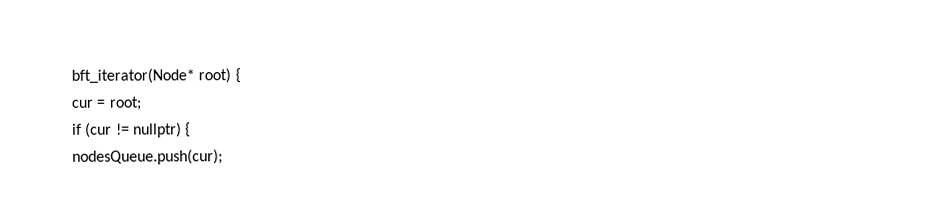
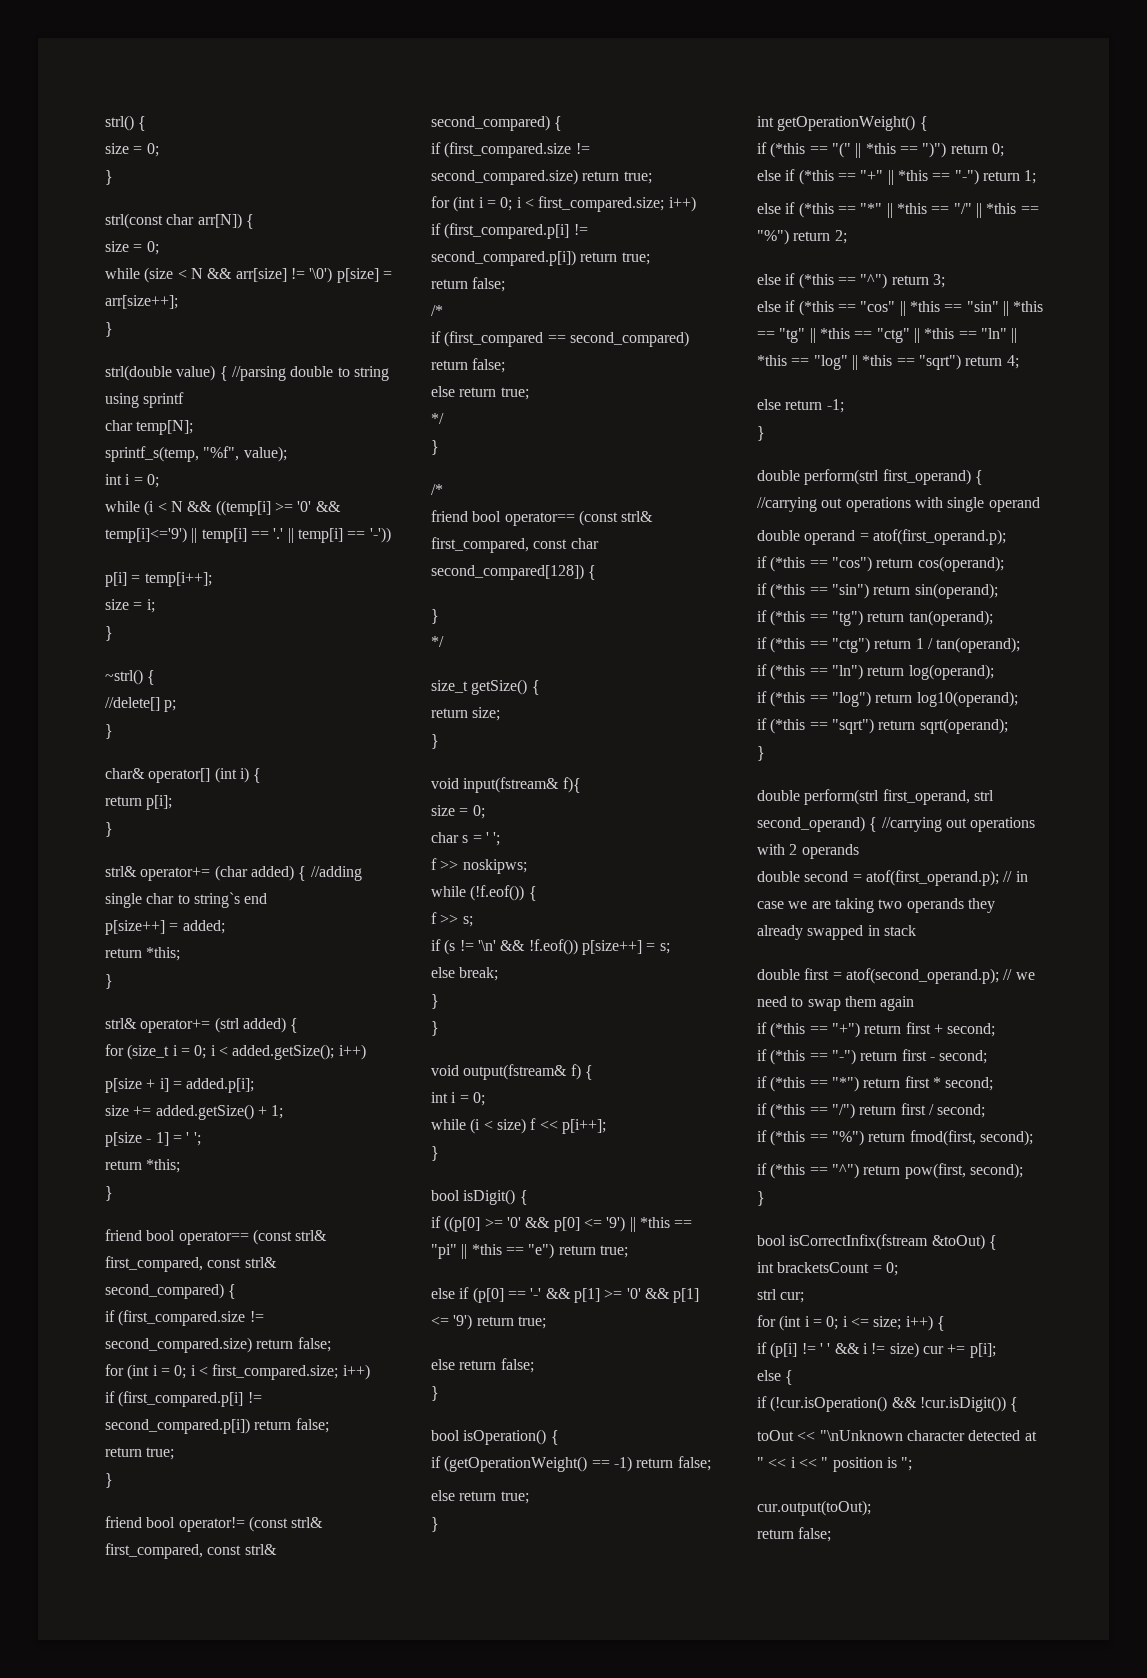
[71,68,241,84] [71,96,142,111] [72,122,192,138] [72,149,223,165] bft_iterator(Node* root) { // cur = root; // if (cur != nullptr) { // nodesQueue.push(cur); -> [105,115,147,131] [105,143,159,157] [105,170,113,185] [105,213,254,229] [105,241,159,255] [105,267,392,283] [105,295,178,309] [105,322,113,337] [105,365,389,381] [105,392,185,408] [105,420,194,435] [105,446,287,462] [105,474,159,488] [105,500,341,516] [105,527,391,543] [105,572,212,587] [105,599,155,613] [105,626,113,641] [105,669,156,685] [105,697,177,712] [105,724,113,739] [105,767,262,783] [105,795,173,810] [105,822,113,837] [105,865,362,881] [105,892,268,908] [105,920,225,935] [105,947,181,961] [105,974,113,989] [105,1017,299,1033] [105,1044,366,1060] [105,1078,255,1093] [105,1104,284,1120] [105,1132,201,1147] [105,1159,181,1173] [105,1186,113,1201] [105,1229,328,1245] [105,1256,277,1272] [105,1283,237,1299] [105,1310,264,1326] [105,1337,331,1353] [105,1364,370,1380] [105,1391,262,1407] [105,1418,329,1434] [105,1447,175,1460] [105,1473,113,1488] [105,1516,324,1532] [105,1543,277,1559] [431,115,563,131] [431,142,590,158] [431,169,652,185] [431,196,696,212] [431,223,588,239] [431,250,650,266] [431,277,506,292] [431,305,443,316] [431,331,689,347] [431,358,506,373] [431,386,529,400] [431,413,444,424] [431,440,439,455] [431,484,443,495] [431,510,654,526] [431,537,599,553] [431,564,597,580] [431,609,439,624] [431,636,444,647] [431,679,540,695] [431,707,501,721] [431,734,439,749] [431,777,581,793] [431,805,485,819] [431,832,501,846] [431,858,527,874] [431,885,537,901] [431,912,473,927] [431,939,670,955] [431,967,499,981] [431,994,439,1009] [431,1021,439,1036] [431,1064,593,1080] [431,1092,485,1106] [431,1118,606,1134] [431,1146,439,1161] [431,1189,528,1205] [431,1216,693,1232] [431,1243,628,1259] [431,1287,700,1303] [431,1314,546,1330] [431,1358,534,1373] [431,1386,439,1401] [431,1429,559,1445] [431,1456,711,1472] [431,1490,529,1504] [431,1517,439,1532] [757,115,928,131] [757,142,1004,158] [757,169,1037,185] [757,202,1039,218] [757,229,847,245] [757,273,945,289] [757,300,1044,316] [757,328,1018,343] [757,354,1019,370] [757,399,844,413] [757,426,765,441] [757,469,983,485] [757,497,1040,512] [757,529,1006,545] [757,556,1004,572] [757,583,998,599] [757,610,993,626] [757,637,1021,653] [757,664,994,680] [757,691,1018,707] [757,718,1008,734] [757,746,765,761] [757,789,994,805] [757,816,1036,832] [757,844,859,859] [757,870,1028,886] [757,898,995,913] [757,925,916,940] [757,968,1035,984] [757,996,915,1011] [757,1022,996,1038] [757,1049,988,1065] [757,1076,994,1092] [757,1103,986,1119] [757,1130,1033,1146] [757,1163,1023,1179] [757,1191,765,1206] [757,1234,997,1250] [757,1262,898,1276] [757,1289,805,1303] [757,1315,945,1331] [757,1342,996,1358] [757,1370,794,1385] [757,1396,1019,1412] [757,1430,1037,1441] [757,1457,913,1472] [757,1500,871,1516] [757,1527,832,1542] strl() { // size = 0; // } // strl(const char arr[N]) { // size = 0; // while (size < N && arr[size] != '\0') p[size] = arr[size++]; // } // strl(double value) { //parsing double to string using sprintf // char temp[N]; // sprintf_s(temp, "%f", value); // int i = 0; // while (i < N && ((temp[i] >= '0' && temp[i]<='9') || temp[i] == '.' || temp[i] == '-')) // p[i] = temp[i++]; // size = i; // } // ~strl() { // //delete[] p; // } // char& operator[] (int i) { // return p[i]; // } // strl& operator+= (char added) { //adding single char to string`s end // p[size++] = added; // return *this; // } // strl& operator+= (strl added) { // for (size_t i = 0; i < added.getSize(); i++) // p[size + i] = added.p[i]; // size += added.getSize() + 1; // p[size - 1] = ' '; // return *this; // } // friend bool operator== (const strl& first_compared, const strl& second_compared) { // if (first_compared.size != second_compared.size) return false; // for (int i = 0; i < first_compared.size; i++) // if (first_compared.p[i] != second_compared.p[i]) return false; // return true; // } // friend bool operator!= (const strl& first_compared, const strl& second_compared) { // if (first_compared.size != second_compared.size) return true; // for (int i = 0; i < first_compared.size; i++) // if (first_compared.p[i] != second_compared.p[i]) return true; // return false; // /* // if (first_compared == second_compared) return false; // else return true; // */ // } // /* // friend bool operator== (const strl& first_compared, const char second_compared[128]) { // } // */ // size_t getSize() { // return size; // } // void input(fstream& f){ // size = 0; // char s = ' '; // f >> noskipws; // while (!f.eof()) { // f >> s; // if (s != '\n' && !f.eof()) p[size++] = s; // else break; // } // } // void output(fstream& f) { // int i = 0; // while (i < size) f << p[i++]; // } // bool isDigit() { // if ((p[0] >= '0' && p[0] <= '9') || *this == "pi" || *this == "e") return true; // else if (p[0] == '-' && p[1] >= '0' && p[1] <= '9') return true; // else return false; // } // bool isOperation() { // if (getOperationWeight() == -1) return false; // else return true; // } // int getOperationWeight() { // if (*this == "(" || *this == ")") return 0; // else if (*this == "+" || *this == "-") return 1; // else if (*this == "*" || *this == "/" || *this == "%") return 2; // else if (*this == "^") return 3; // else if (*this == "cos" || *this == "sin" || *this == "tg" || *this == "ctg" || *this == "ln" || *this == "log" || *this == "sqrt") return 4; // else return -1; // } // double perform(strl first_operand) { //carrying out operations with single operand // double operand = atof(first_operand.p); // if (*this == "cos") return cos(operand); // if (*this == "sin") return sin(operand); // if (*this == "tg") return tan(operand); // if (*this == "ctg") return 1 / tan(operand); // if (*this == "ln") return log(operand); // if (*this == "log") return log10(operand); // if (*this == "sqrt") return sqrt(operand); // } // double perform(strl first_operand, strl second_operand) { //carrying out operations with 2 operands // double second = atof(first_operand.p); // in case we are taking two operands they already swapped in stack // double first = atof(second_operand.p); // we need to swap them again // if (*this == "+") return first + second; // if (*this == "-") return first - second; // if (*this == "*") return first * second; // if (*this == "/") return first / second; // if (*this == "%") return fmod(first, second); // if (*this == "^") return pow(first, second); // } // bool isCorrectInfix(fstream &toOut) { // int bracketsCount = 0; // strl cur; // for (int i = 0; i <= size; i++) { // if (p[i] != ' ' && i != size) cur += p[i]; // else { // if (!cur.isOperation() && !cur.isDigit()) { // toOut << "\nUnknown character detected at " << i << " position is "; // cur.output(toOut); // return false;

